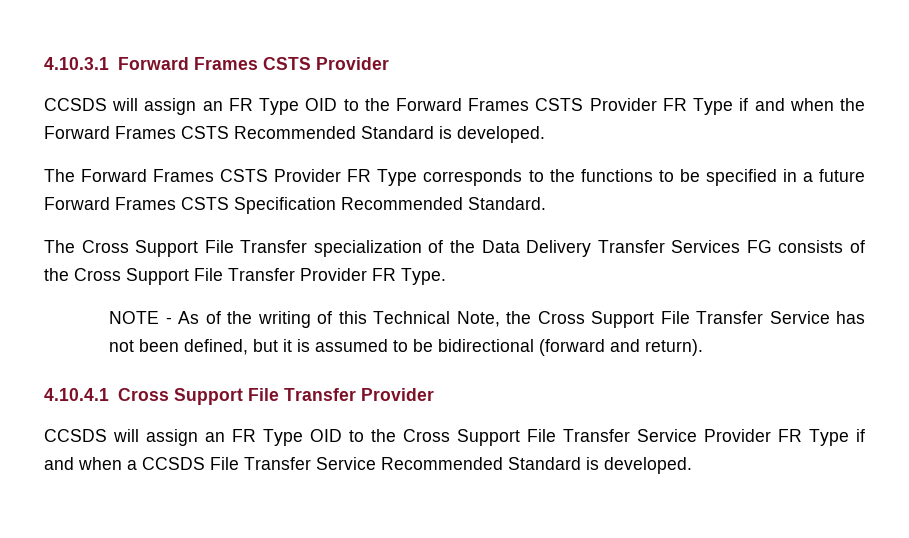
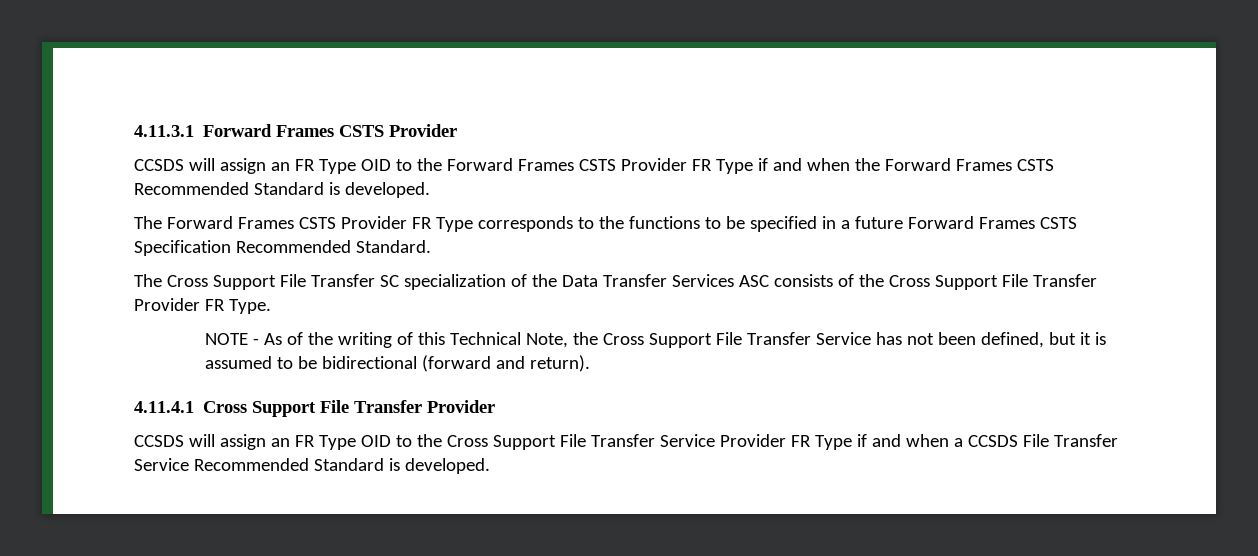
[44,57,109,70] 4.10.3.1 -> [134,125,194,137] 4.11.3.1
(308, 246) none -> [379,275,399,287] SC
[526,240,592,257] Delivery -> (598, 281) none
[746,240,772,253] FG -> [738,275,769,287] ASC
[44,388,109,401] 4.10.4.1 -> [134,401,194,413] 4.11.4.1

